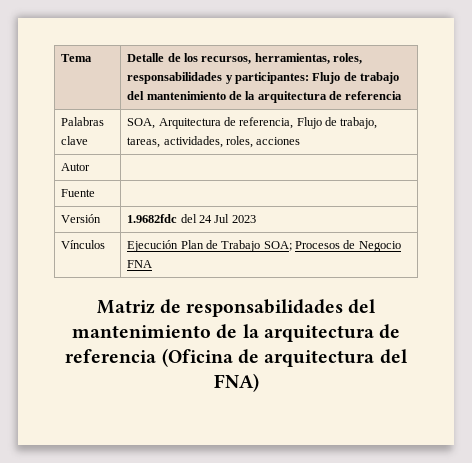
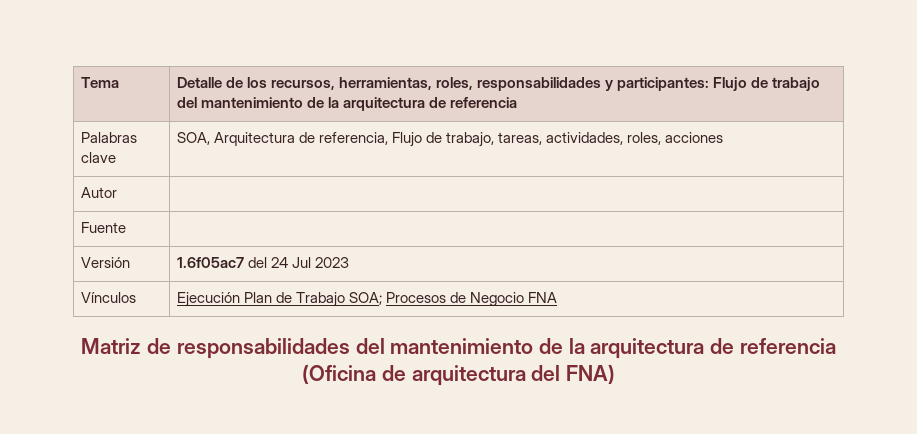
[127,214,178,223] 1.9682fdc -> [176,257,244,268] 1.6f05ac7

